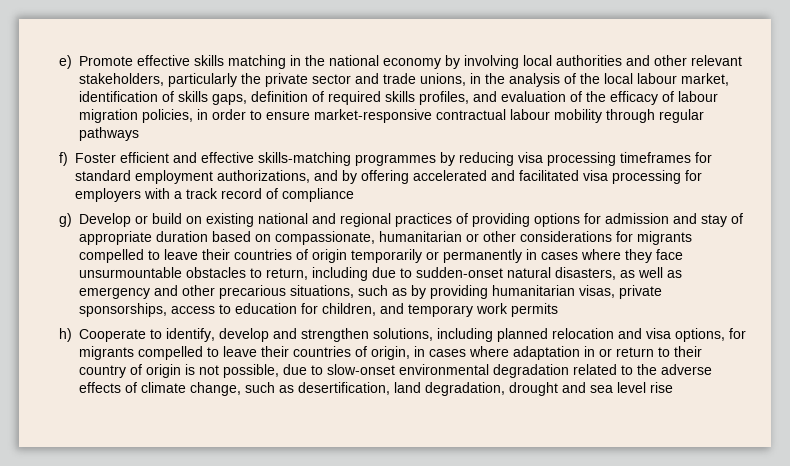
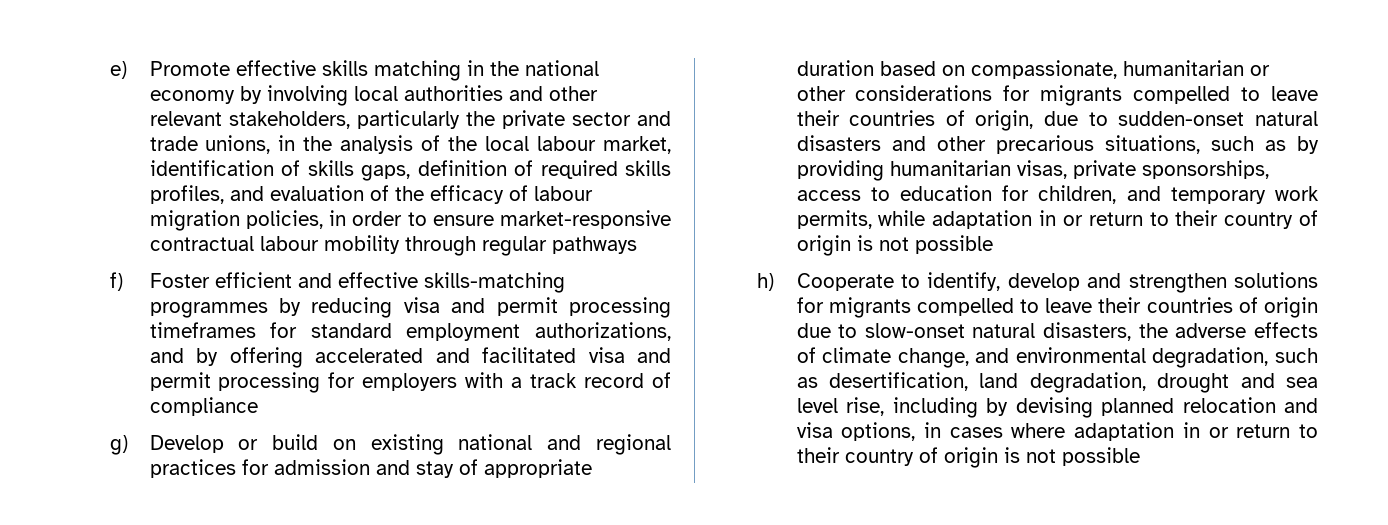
(544, 157) none -> [451,297,558,316] and permit
(609, 175) none -> [637,348,671,363] [149,372,211,391] and permit
[456,213,581,227] of providing options -> (236, 468) none
[312,249,684,263] [79,267,683,281] [79,287,151,299] origin temporarily or permanently in cases where they face unsurmountable obstacles to return, including due to sudden-onset natural disasters, as well as emergency -> [975,110,1318,131] [796,135,881,151] origin, due to sudden-onset natural disasters
[511,303,559,317] permits -> [796,210,1319,229] [796,235,993,256] permits, while adaptation in or return to their country of origin is not possible
[373,328,747,342] [79,346,411,360] solutions, including planned relocation and visa options, for migrants compelled to leave their countries of origin, -> [1234,272,1318,288] [796,297,1318,318] [796,322,1318,341] [796,347,1318,368] [796,372,1318,393] [796,397,1318,418] [796,422,916,441] solutions for migrants compelled to leave their countries of origin due to slow-onset natural disasters, the adverse effects of climate change, and environmental degradation, such as desertification, land degradation, drought and sea level rise, including by devising planned relocation and visa options,
[223,364,713,378] [79,382,674,396] possible, due to slow-onset environmental degradation related to the adverse effects of climate change, such as desertification, land degradation, drought and sea level rise -> [1061,447,1140,466] possible

